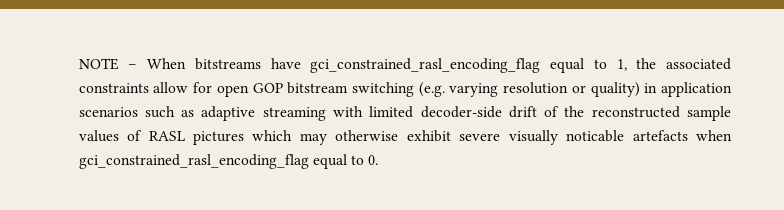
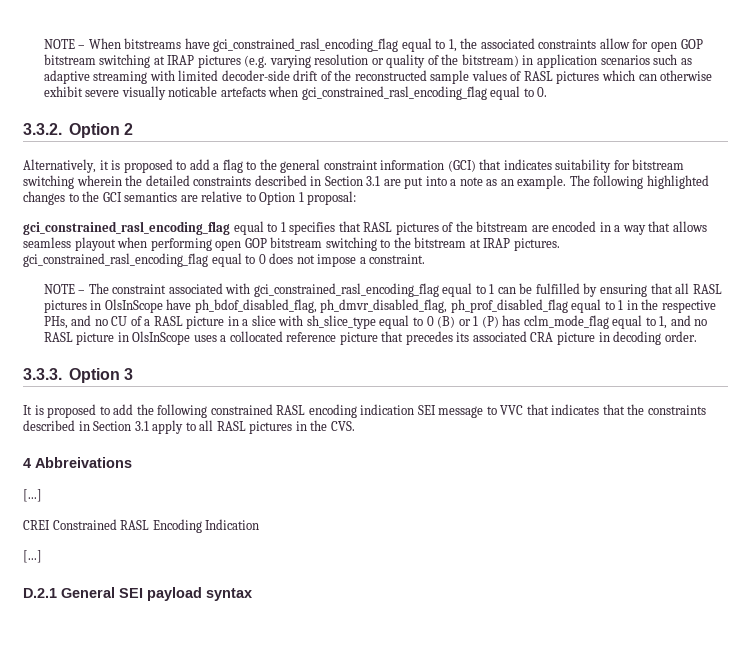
(414, 89) none -> [153,55,241,68] at IRAP pictures
[590,82,640,97] quality) -> [386,54,519,68] quality of the bitstream)
[299,133,327,145] may -> [638,74,657,81] can
(379, 160) none -> [23,123,133,138] [23,159,685,173] [23,175,709,189] [23,191,357,205] [23,221,707,235] [23,237,560,251] [23,253,426,267] [43,283,722,297] [43,299,716,313] [43,315,708,329] [43,331,697,345] [23,368,133,383] [23,404,706,418] [23,420,355,434] [23,457,132,468] [23,489,42,502] [23,519,260,533] [23,550,42,563] [23,587,252,601] // 3.3.2. Option 2 // Alternatively, it is proposed to add a flag to the general constraint information (GCI) that indicates suitability for bitstream switching wherein the detailed constraints described in Section 3.1 are put into a note as an example. The following highlighted changes to the GCI semantics are relative to Option 1 proposal: // gci_constrained_rasl_encoding_flag equal to 1 specifies that RASL pictures of the bitstream are encoded in a way that allows seamless playout when performing open GOP bitstream switching to the bitstream at IRAP pictures. gci_constrained_rasl_encoding_flag equal to 0 does not impose a constraint. // NOTE – The constraint associated with gci_constrained_rasl_encoding_flag equal to 1 can be fulfilled by ensuring that all RASL pictures in OlsInScope have ph_bdof_disabled_flag, ph_dmvr_disabled_flag, ph_prof_disabled_flag equal to 1 in the respective PHs, and no CU of a RASL picture in a slice with sh_slice_type equal to 0 (B) or 1 (P) has cclm_mode_flag equal to 1, and no RASL picture in OlsInScope uses a collocated reference picture that precedes its associated CRA picture in decoding order. // 3.3.3. Option 3 // It is proposed to add the following constrained RASL encoding indication SEI message to VVC that indicates that the constraints described in Section 3.1 apply to all RASL pictures in the CVS. // 4 Abbreivations // [...] // CREI Constrained RASL Encoding Indication // [...] // D.2.1 General SEI payload syntax

